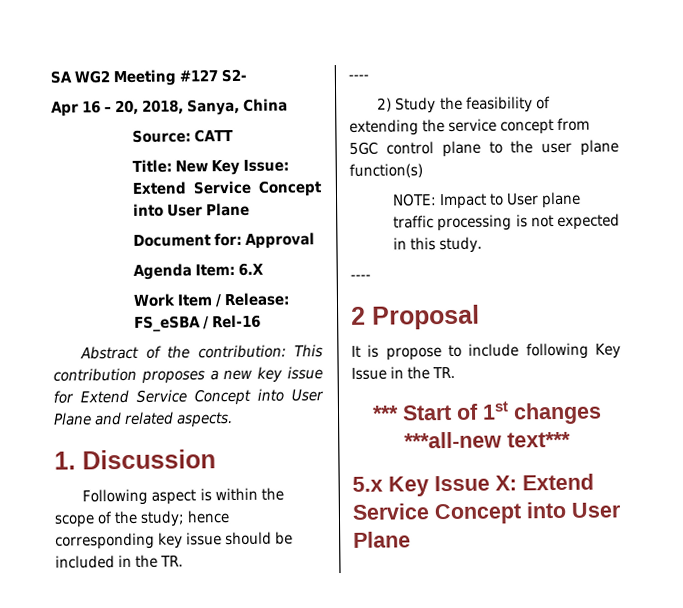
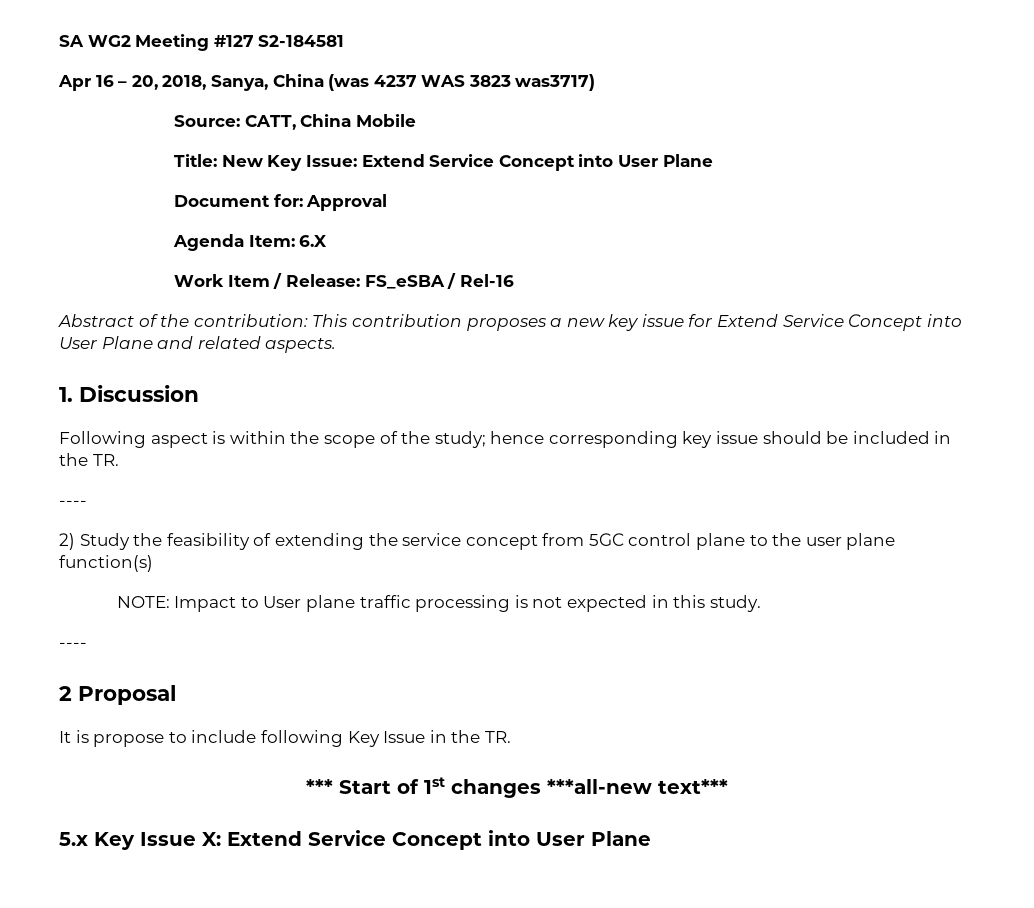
[221,68,248,83] S2- -> [258,35,345,47] S2-184581
[131,128,234,143] // Source: CATT -> [328,74,596,91] [174,114,417,130] (was 4237 WAS 3823 was3717) // Source: CATT, China Mobile

